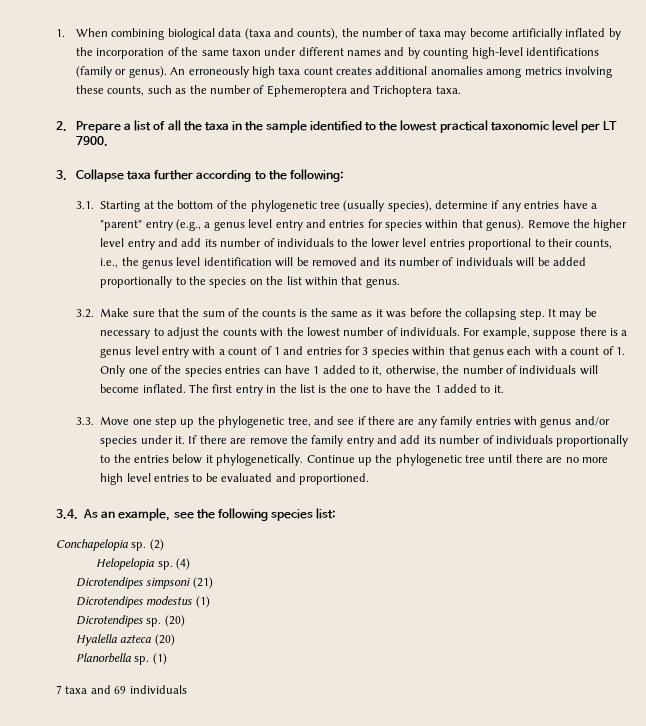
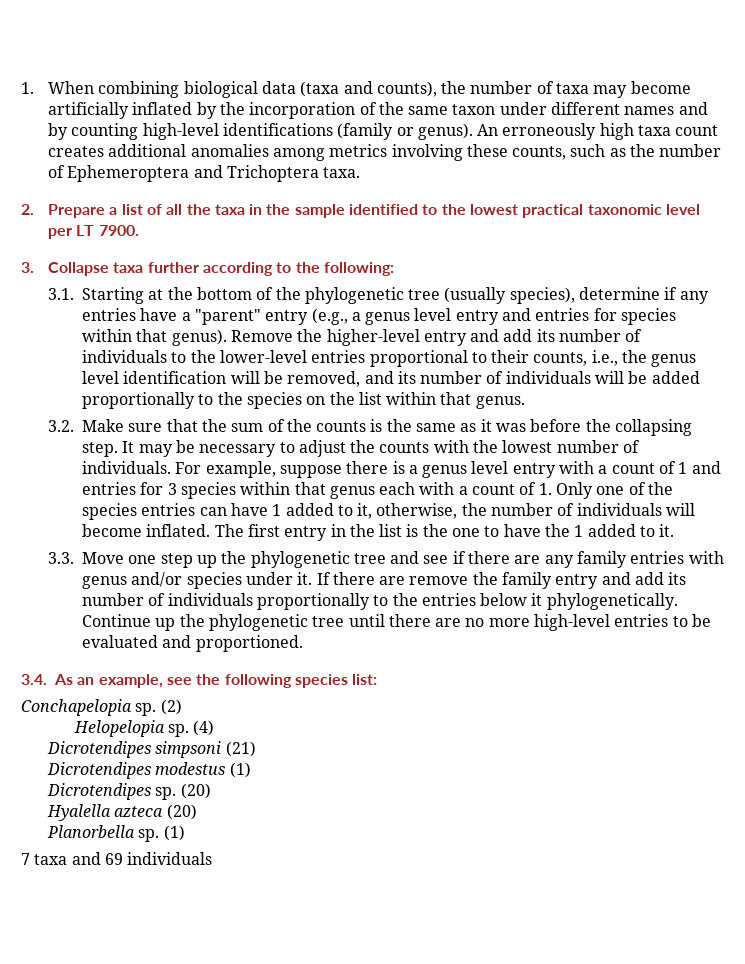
[593,219,628,231] [100,238,125,247] higher level -> [326,329,420,346] higher-level
[371,238,427,248] lower level -> [219,350,307,363] lower-level
[311,257,357,266] removed -> [287,371,361,387] removed,
[287,417,311,427] tree, -> [353,553,386,564] tree
[100,473,151,485] high level -> [534,614,611,631] high-level

